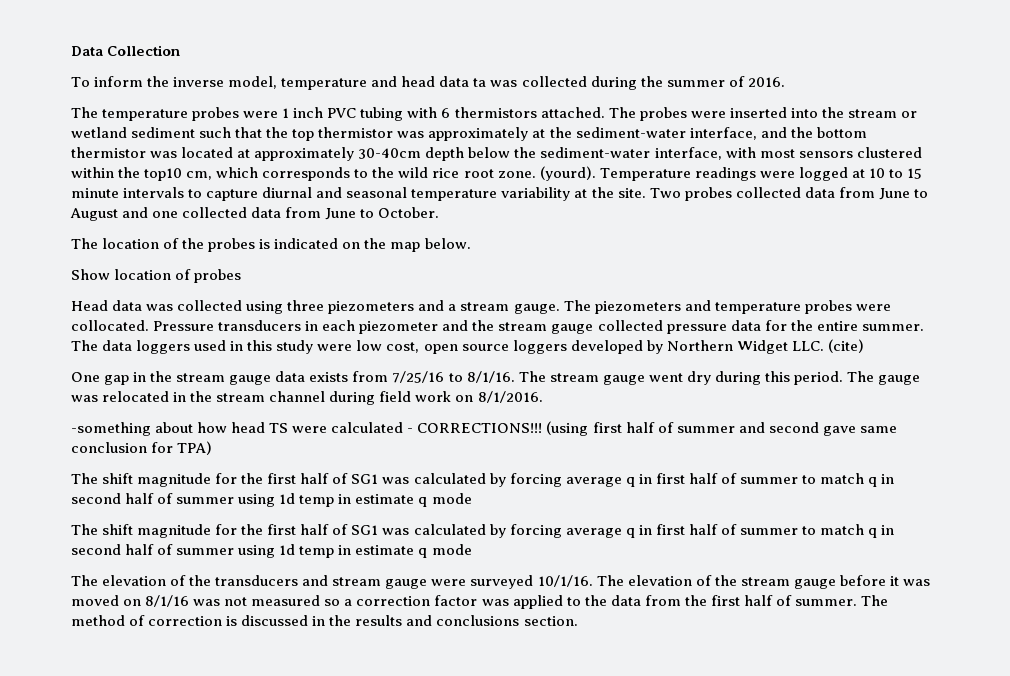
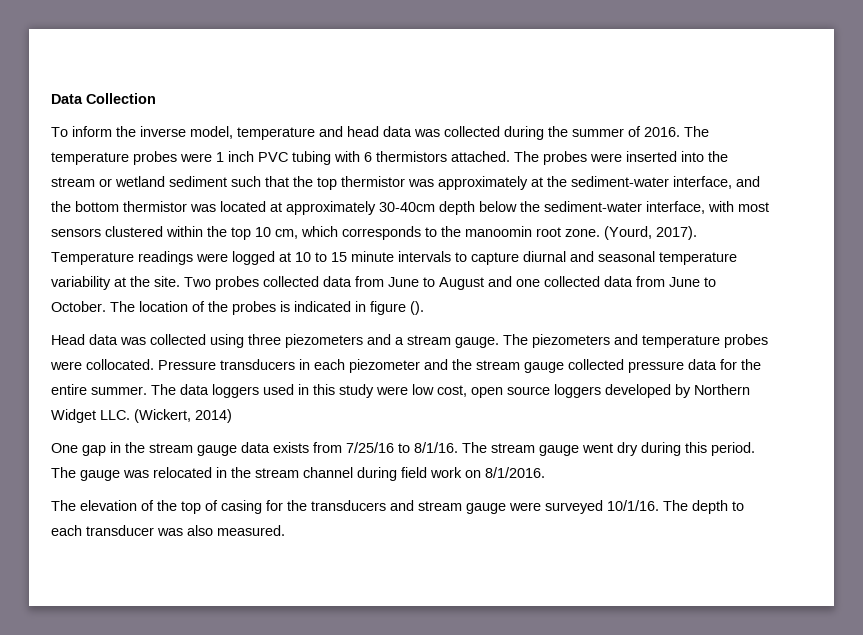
[473,78,487,87] ta -> (412, 131) none
(785, 82) // -> (680, 132) none
[144,168,183,181] top10 -> [231,227,271,240] top 10
[398,166,596,181] wild rice root zone. (yourd). -> [465,226,697,240] manoomin root zone. (Yourd, 2017).
(440, 212) // -> (106, 306) none
[342,238,471,252] [71,269,242,283] on the map below. // Show location of probes -> [355,301,424,315] in figure ().
[827,339,864,353] (cite) -> [134,409,232,423] (Wickert, 2014)
[71,421,897,436] [71,441,213,455] [71,473,895,487] [71,493,472,507] [71,524,895,538] [71,544,472,558] [71,575,212,586] // -something about how head TS were calculated - CORRECTIONS!!! (using first half of summer and second gave same conclusion for TPA) // The shift magnitude for the first half of SG1 was calculated by forcing average q in first half of summer to match q in second half of summer using 1d temp in estimate q mode // The shift magnitude for the first half of SG1 was calculated by forcing average q in first half of summer to match q in second half of summer using 1d temp in estimate q mode // The elevation of the -> [51,500,307,514] // The elevation of the top of casing for the
[627,575,930,589] [71,595,889,609] [71,615,578,626] elevation of the stream gauge before it was moved on 8/1/16 was not measured so a correction factor was applied to the data from the first half of summer. The method of correction is discussed in the results and conclusions section. -> [692,500,744,514] [51,525,285,536] depth to each transducer was also measured.

